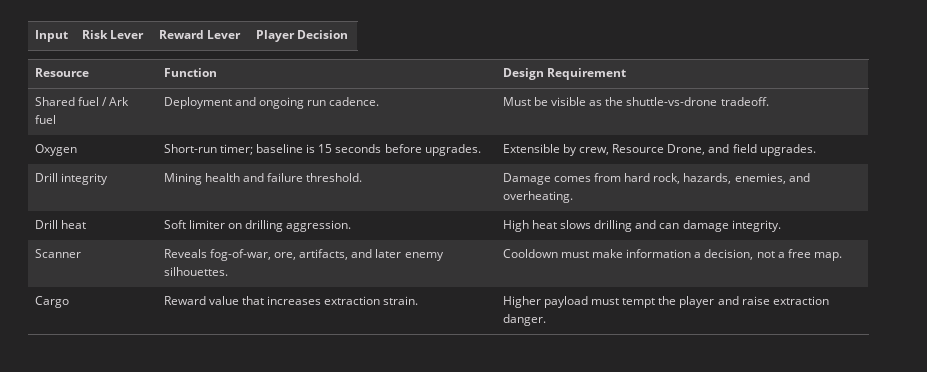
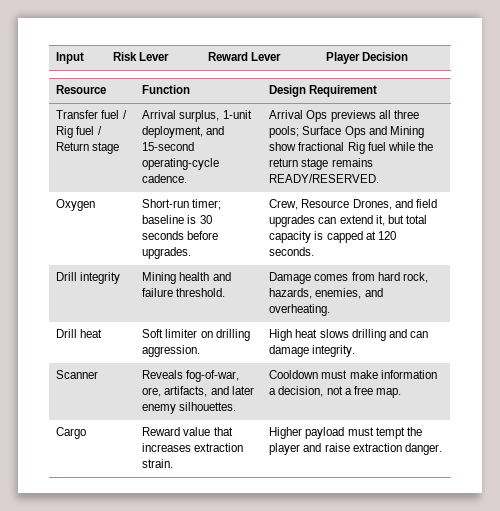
[34,97,130,106] [34,115,56,124] [163,97,380,109] [502,97,769,106] Shared fuel / Ark fuel | Deployment and ongoing run cadence. | Must be visible as the shuttle-vs-drone tradeoff. -> [56,110,127,119] [56,126,102,138] [56,142,120,154] [142,110,252,122] [142,126,225,138] [142,142,195,151] [142,158,220,170] [142,174,188,183] [269,110,419,122] [269,126,424,138] [269,142,433,154] [269,158,373,170] [269,174,380,183] Transfer fuel / Rig fuel / Return stage | Arrival surplus, 1-unit deployment, and 15-second operating-cycle cadence. | Arrival Ops previews all three pools; Surface Ops and Mining show fractional Rig fuel while the return stage remains READY/RESERVED.
[318,144,333,153] 15 -> [199,215,212,224] 30
[502,144,816,156] Extensible by crew, Resource Drone, and field upgrades. -> [269,199,437,210] [269,215,427,227] [269,231,396,243] [269,247,315,256] Crew, Resource Drones, and field upgrades can extend it, but total capacity is capped at 120 seconds.

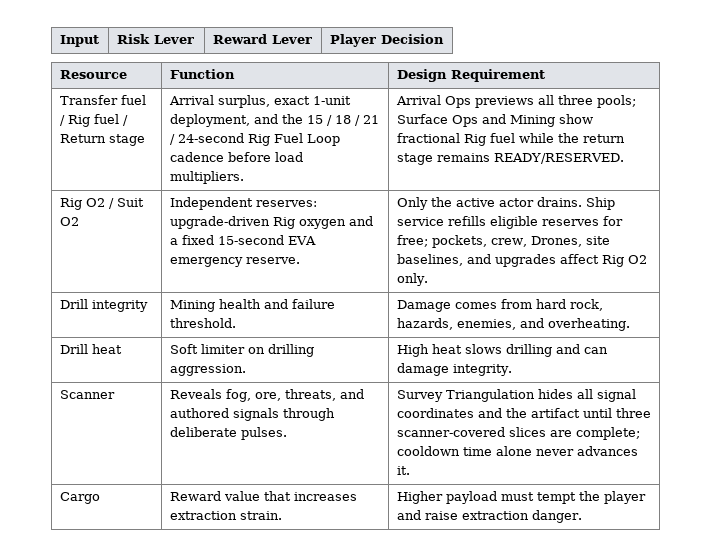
(220, 116) none -> [273,96,310,105] exact
[142,142,195,151] [142,158,220,170] [142,174,188,183] 15-second operating-cycle cadence. -> [281,114,379,126] [169,133,340,146] [169,152,303,162] [169,171,244,184] the 15 / 18 / 21 / 24-second Rig Fuel Loop cadence before load multipliers.
[56,199,96,211] [142,199,222,210] [142,215,212,224] [142,231,219,240] [142,247,192,259] [269,199,437,210] [269,215,427,227] [269,231,396,243] [269,247,315,256] Oxygen | Short-run timer; baseline is 30 seconds before upgrades. | Crew, Resource Drones, and field upgrades can extend it, but total capacity is capped at 120 seconds. -> [59,198,144,210] [59,217,79,226] [169,197,317,210] [169,216,373,229] [169,235,316,245] [169,257,300,267] [396,197,615,210] [396,216,623,229] [396,235,610,248] [396,254,647,267] [396,273,428,286] Rig O2 / Suit O2 | Independent reserves: upgrade-driven Rig oxygen and a fixed 15-second EVA emergency reserve. | Only the active actor drains. Ship service refills eligible reserves for free; pockets, crew, Drones, site baselines, and upgrades affect Rig O2 only.
[186,370,240,382] [142,386,254,397] [142,402,237,414] [269,370,437,379] [269,386,401,398] fog-of-war, ore, artifacts, and later enemy silhouettes. | Cooldown must make information a decision, not a free map. -> [225,389,364,402] [169,408,335,421] [169,427,287,440] [396,389,636,402] [396,408,651,418] [396,427,640,440] [396,446,638,456] [396,466,410,475] fog, ore, threats, and authored signals through deliberate pulses. | Survey Triangulation hides all signal coordinates and the artifact until three scanner-covered slices are complete; cooldown time alone never advances it.

